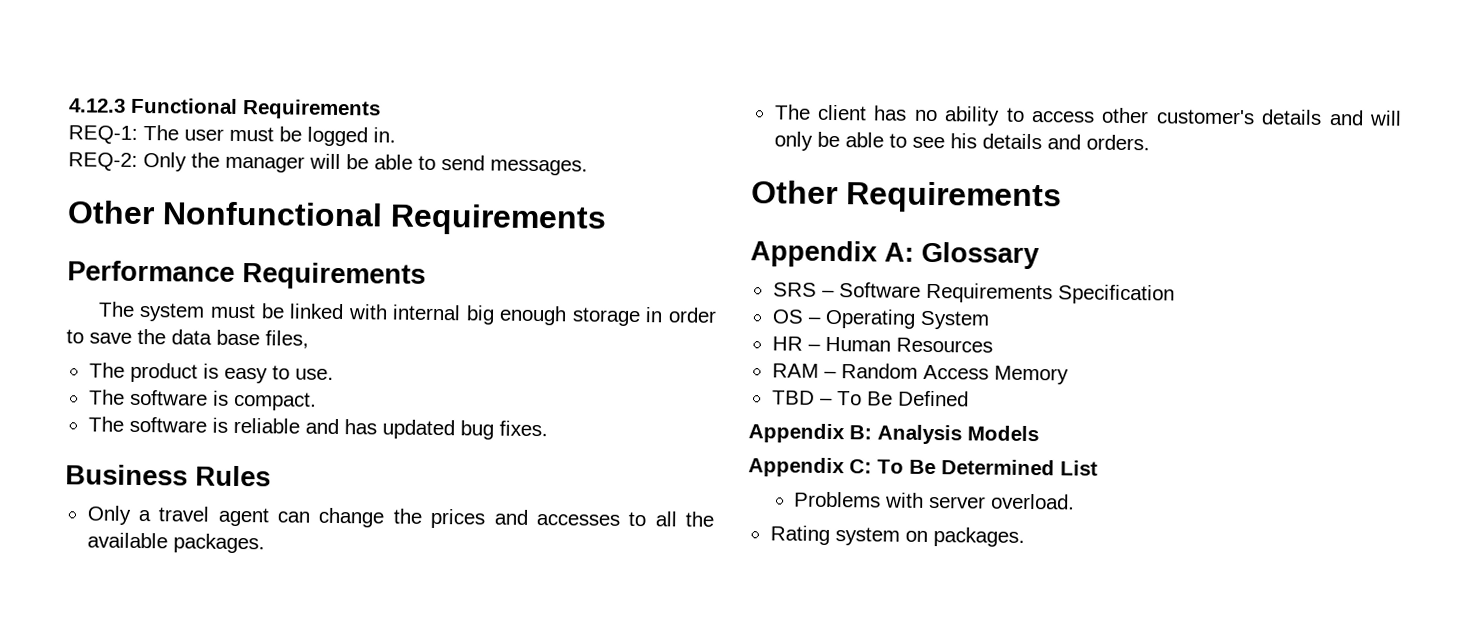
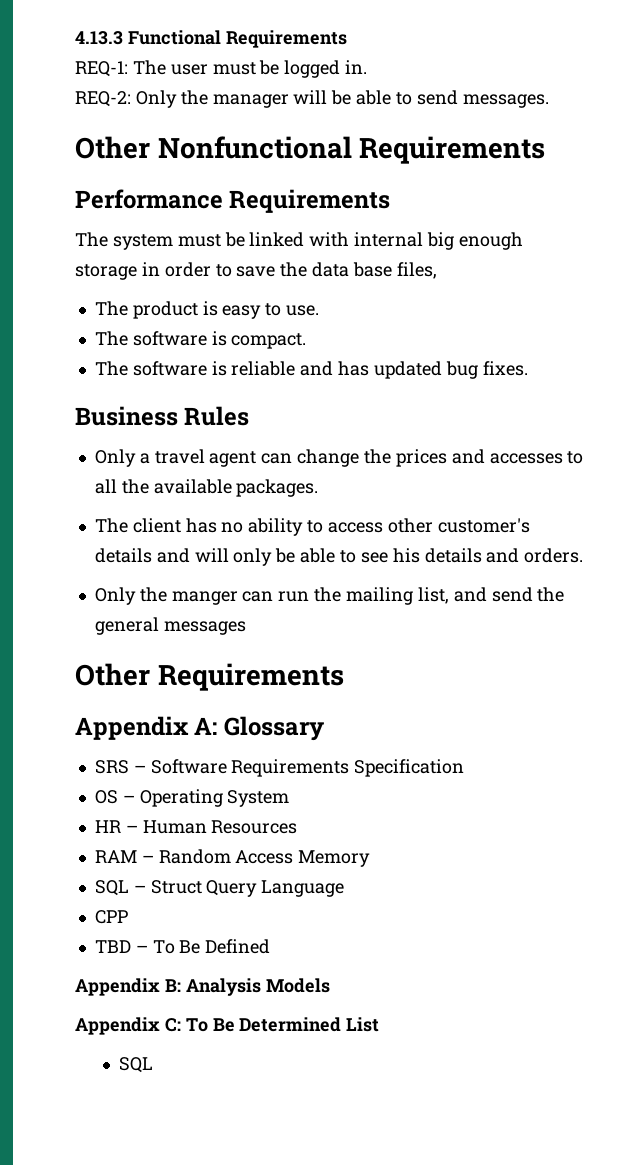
[68,98,126,113] 4.12.3 -> [75,31,123,45] 4.13.3
(1150, 142) none -> [94,587,565,605] [94,617,246,635] // Only the manger can run the mailing list, and send the general messages
(1069, 375) none -> [94,880,345,897] [94,910,128,924] // SQL – Struct Query Language // CPP
[794,491,1076,510] [769,525,1025,547] Problems with server overload. // Rating system on packages. -> [119,1057,154,1073] SQL

